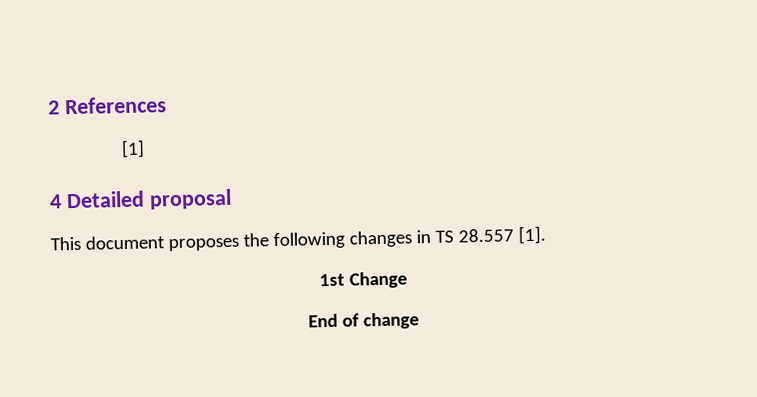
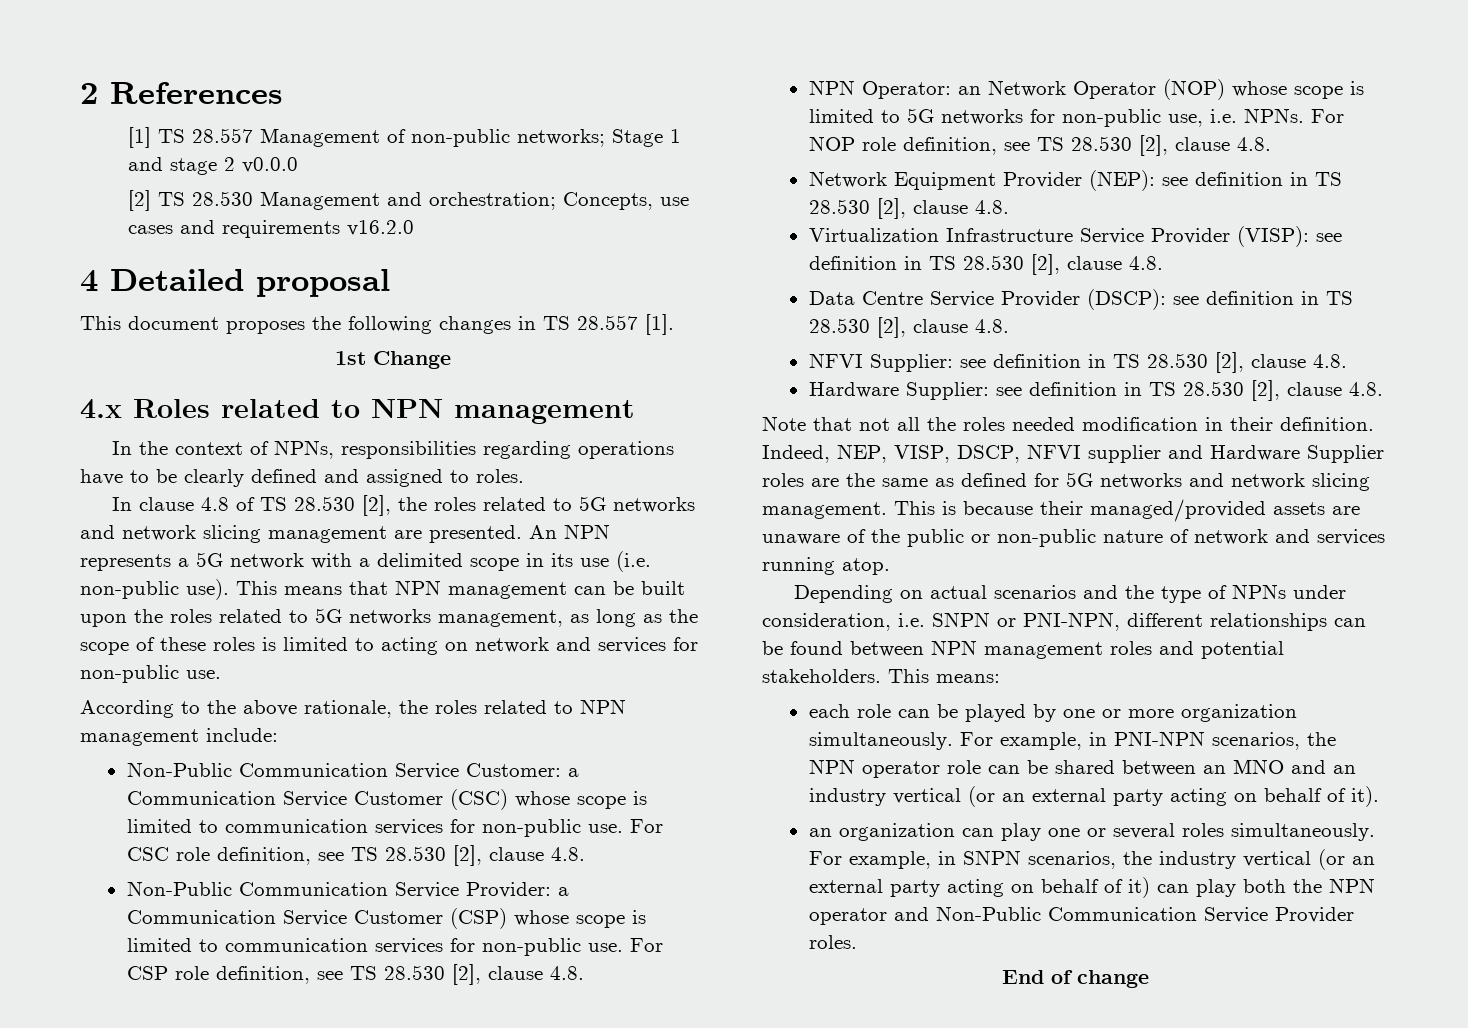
(146, 149) none -> [157,128,681,147] [127,157,298,175] [127,190,689,211] [127,220,414,238] TS 28.557 Management of non-public networks; Stage 1 and stage 2 v0.0.0 // [2] TS 28.530 Management and orchestration; Concepts, use cases and requirements v16.2.0
(408, 280) none -> [80,399,635,424] [111,440,674,459] [80,469,524,487] [111,495,695,516] [80,524,610,543] [80,551,651,572] [80,579,685,600] [80,608,698,627] [80,637,698,655] [80,665,221,683] [80,699,626,718] [80,728,278,746] [126,762,579,779] [126,789,647,810] [126,819,663,837] [126,845,585,866] [126,881,569,898] [126,908,646,929] [126,938,663,956] [126,964,584,985] [808,79,1364,100] [808,108,1344,127] [808,135,1271,156] [808,170,1342,191] [808,198,1009,219] [808,226,1342,247] [808,254,1163,275] [808,289,1353,310] [808,317,1009,338] [808,352,1347,373] [808,380,1383,401] [762,416,1374,431] [762,444,1384,463] [762,472,1370,491] [762,499,1360,522] [762,529,1385,547] [762,557,890,575] [793,584,1346,603] [762,612,1366,631] [762,640,1284,659] [762,669,1000,683] [808,704,1297,722] [808,731,1336,750] [808,759,1356,778] [808,786,1379,807] [808,823,1375,841] [808,849,1375,870] [808,877,1375,898] [808,906,1354,925] [808,935,857,949] // 4.x Roles related to NPN management // In the context of NPNs, responsibilities regarding operations have to be clearly defined and assigned to roles. // In clause 4.8 of TS 28.530 [2], the roles related to 5G networks and network slicing management are presented. An NPN represents a 5G network with a delimited scope in its use (i.e. non-public use). This means that NPN management can be built upon the roles related to 5G networks management, as long as the scope of these roles is limited to acting on network and services for non-public use. // According to the above rationale, the roles related to NPN management include: // Non-Public Communication Service Customer: a Communication Service Customer (CSC) whose scope is limited to communication services for non-public use. For CSC role definition, see TS 28.530 [2], clause 4.8. // Non-Public Communication Service Provider: a Communication Service Customer (CSP) whose scope is limited to communication services for non-public use. For CSP role definition, see TS 28.530 [2], clause 4.8. // NPN Operator: an Network Operator (NOP) whose scope is limited to 5G networks for non-public use, i.e. NPNs. For NOP role definition, see TS 28.530 [2], clause 4.8. // Network Equipment Provider (NEP): see definition in TS 28.530 [2], clause 4.8. // Virtualization Infrastructure Service Provider (VISP): see definition in TS 28.530 [2], clause 4.8. // Data Centre Service Provider (DSCP): see definition in TS 28.530 [2], clause 4.8. // NFVI Supplier: see definition in TS 28.530 [2], clause 4.8. // Hardware Supplier: see definition in TS 28.530 [2], clause 4.8. // Note that not all the roles needed modification in their definition. Indeed, NEP, VISP, DSCP, NFVI supplier and Hardware Supplier roles are the same as defined for 5G networks and network slicing management. This is because their managed/provided assets are unaware of the public or non-public nature of network and services running atop. // Depending on actual scenarios and the type of NPNs under consideration, i.e. SNPN or PNI-NPN, different relationships can be found between NPN management roles and potential stakeholders. This means: // each role can be played by one or more organization simultaneously. For example, in PNI-NPN scenarios, the NPN operator role can be shared between an MNO and an industry vertical (or an external party acting on behalf of it). // an organization can play one or several roles simultaneously. For example, in SNPN scenarios, the industry vertical (or an external party acting on behalf of it) can play both the NPN operator and Non-Public Communication Service Provider roles.

